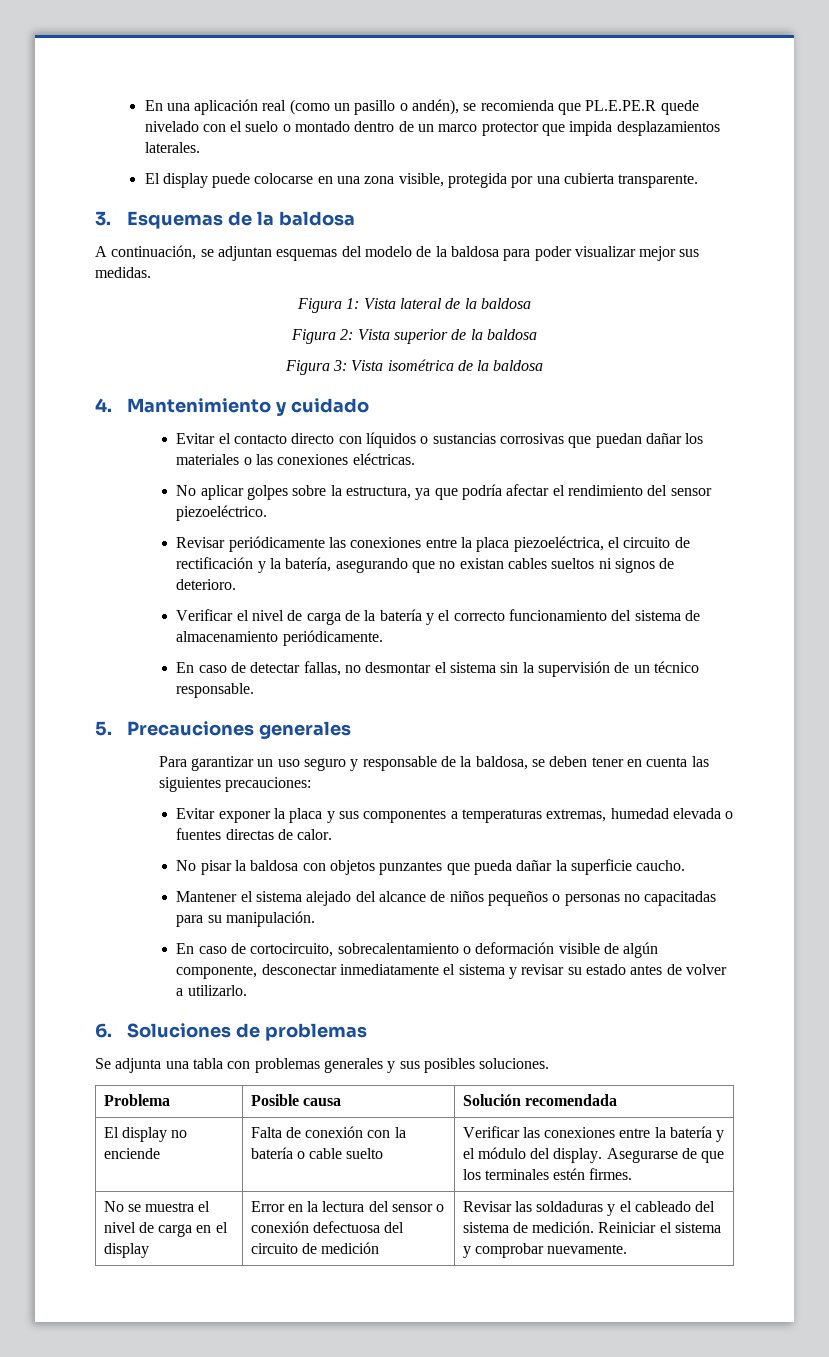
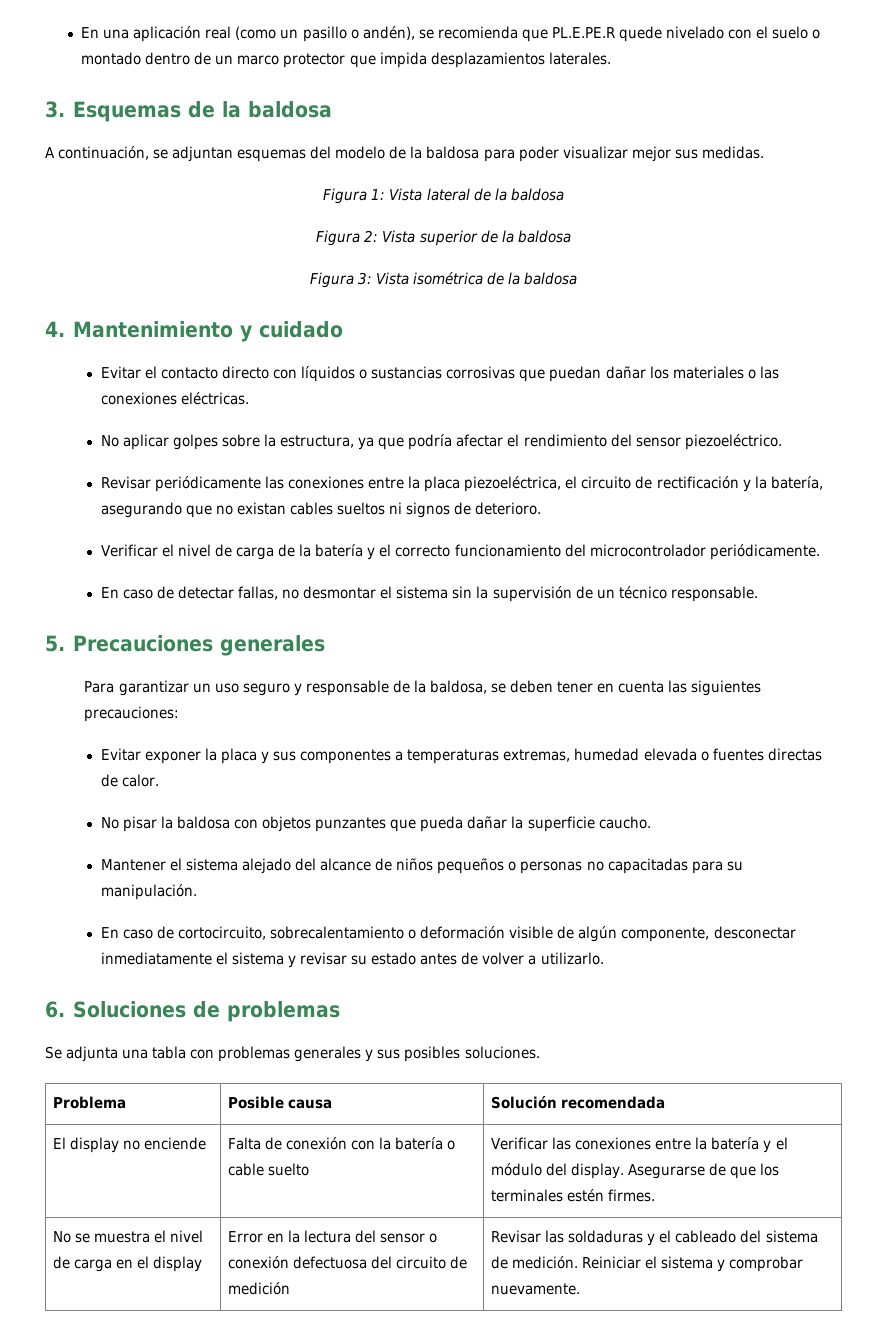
[144,173,699,188] // El display puede colocarse en una zona visible, protegida por una cubierta transparente. -> (611, 58) none
[634,610,700,621] [176,631,279,642] sistema de almacenamiento -> [589,544,706,557] microcontrolador

